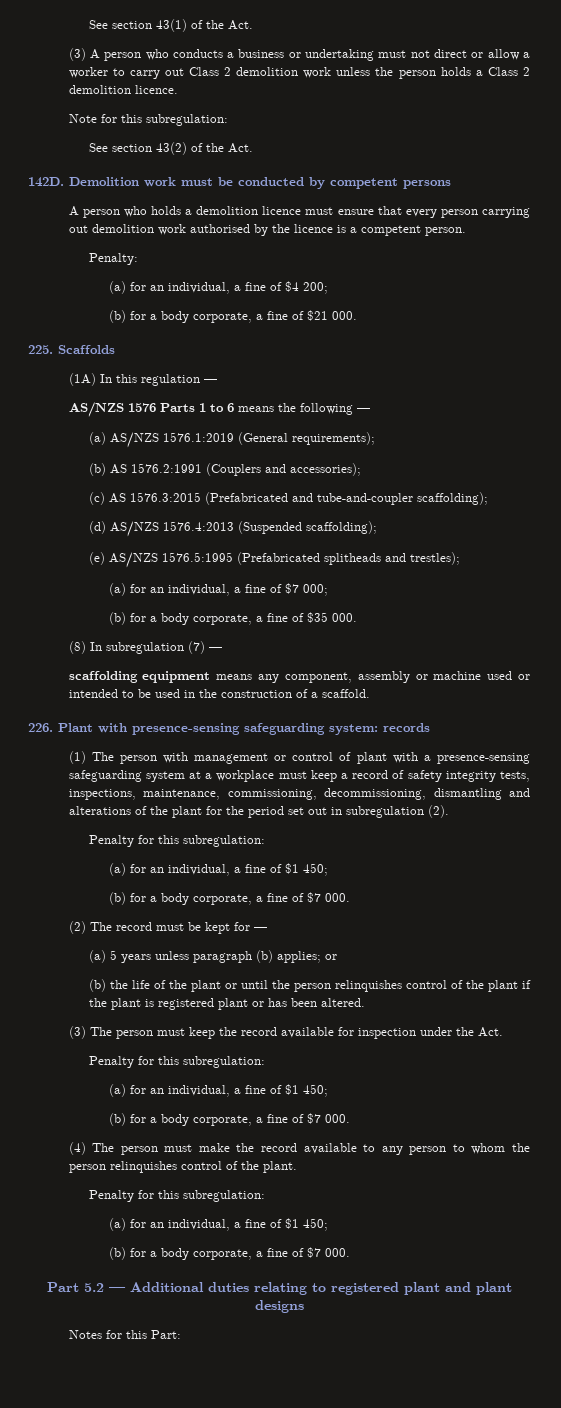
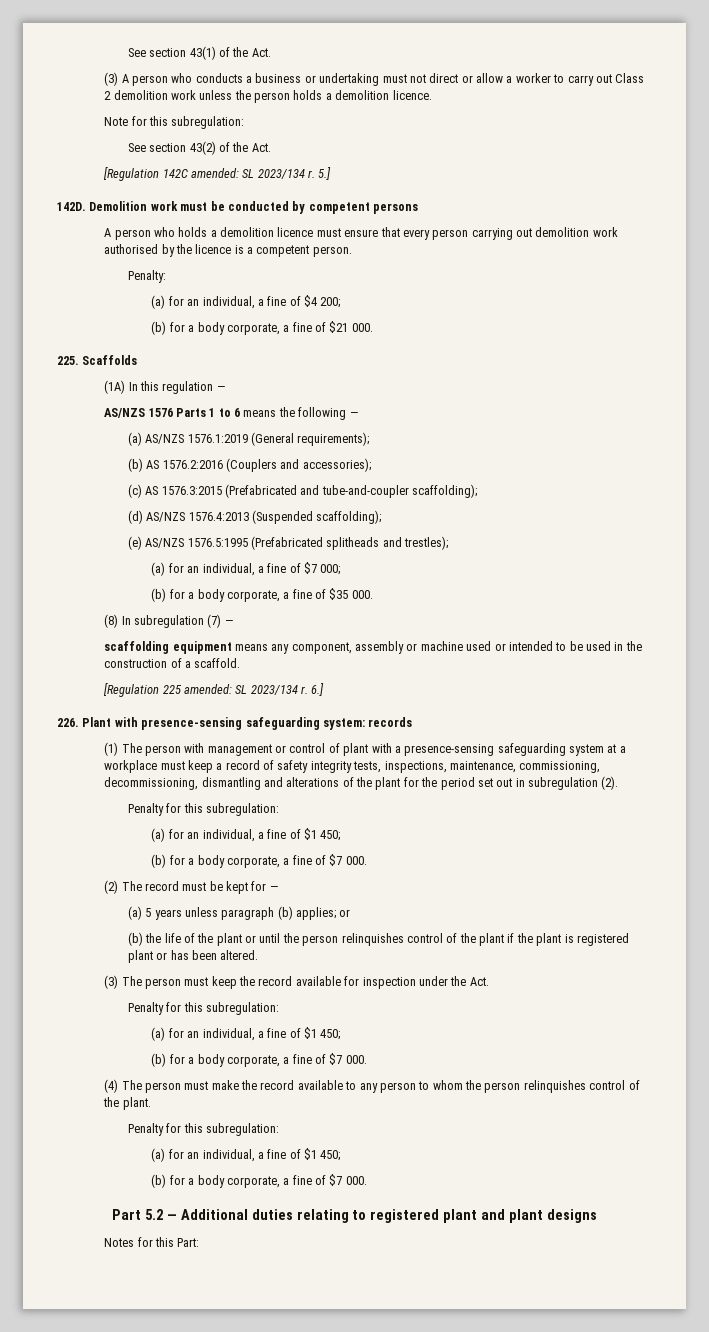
[487,67,531,76] Class 2 -> (332, 96) none
(253, 148) none -> [103,167,332,181] // [Regulation 142C amended: SL 2023/134 r. 5.]
[130,463,202,473] 1576.2:1991 -> [162,460,223,469] 1576.2:2016
(370, 693) none -> [103,683,325,697] // [Regulation 225 amended: SL 2023/134 r. 6.]

